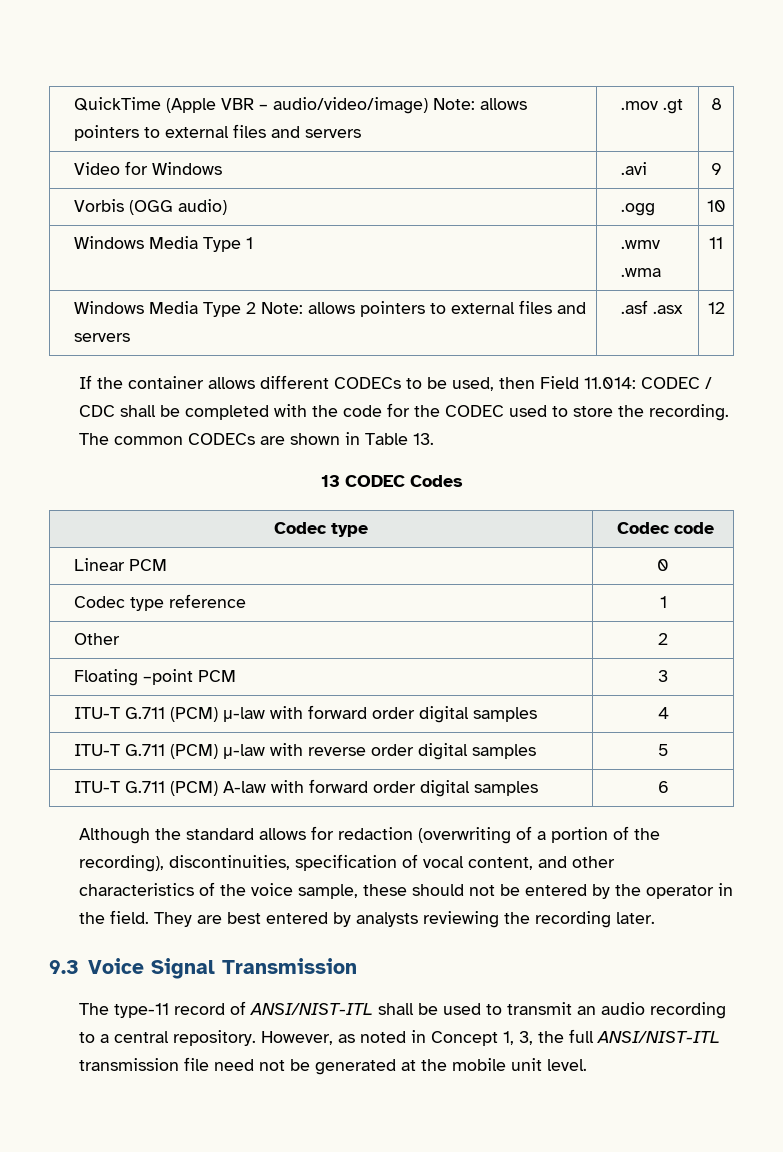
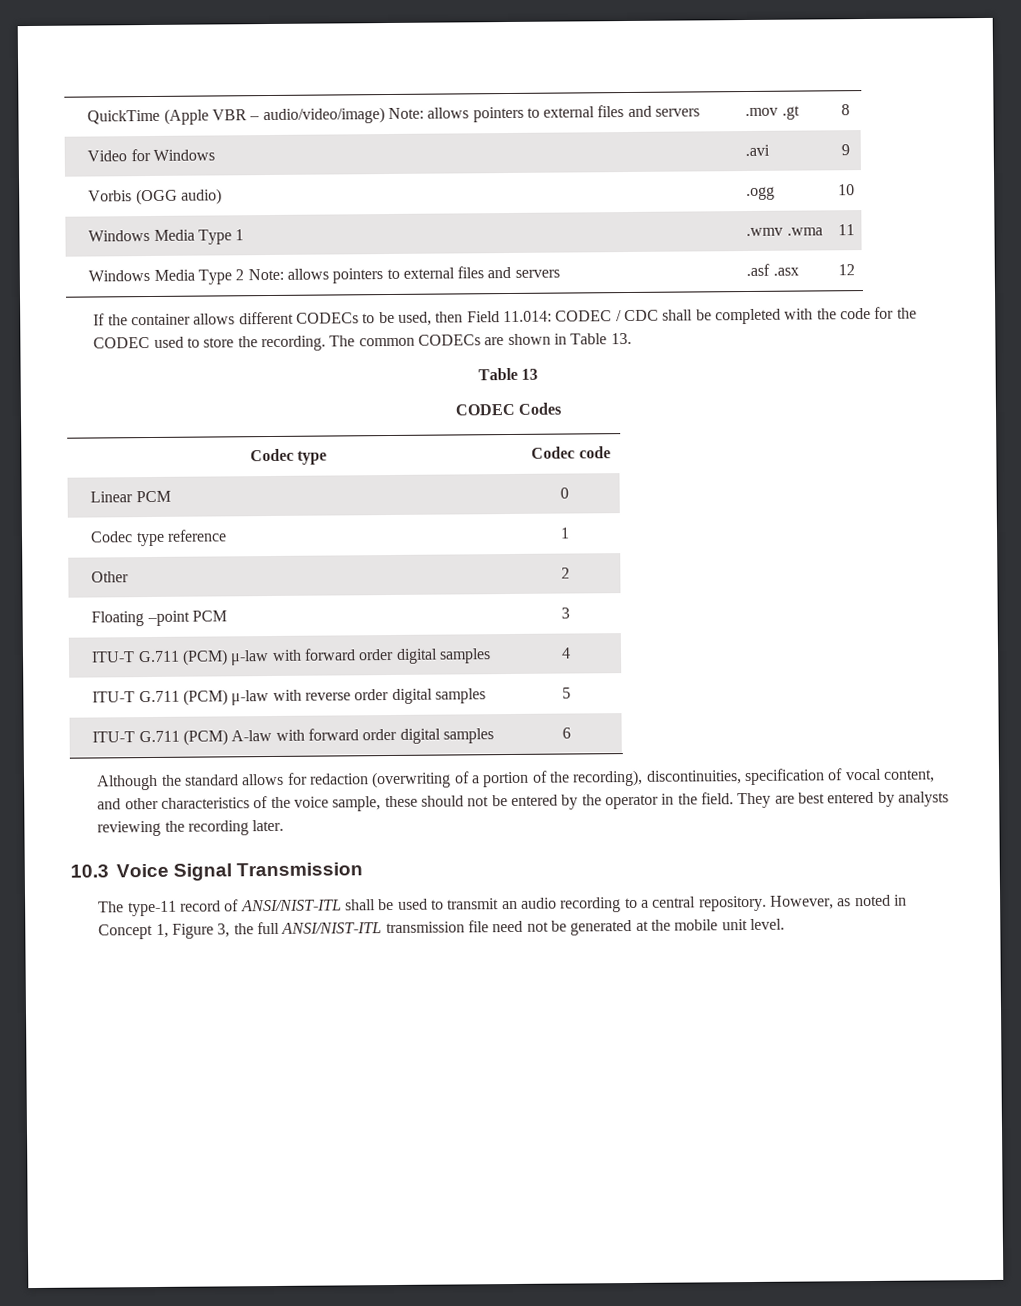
(435, 439) none -> [477,367,518,381] Table
(340, 481) none -> (539, 374) //
[49,960,79,974] 9.3 -> [70,864,109,878] 10.3
(515, 1038) none -> [172,923,215,939] Figure

